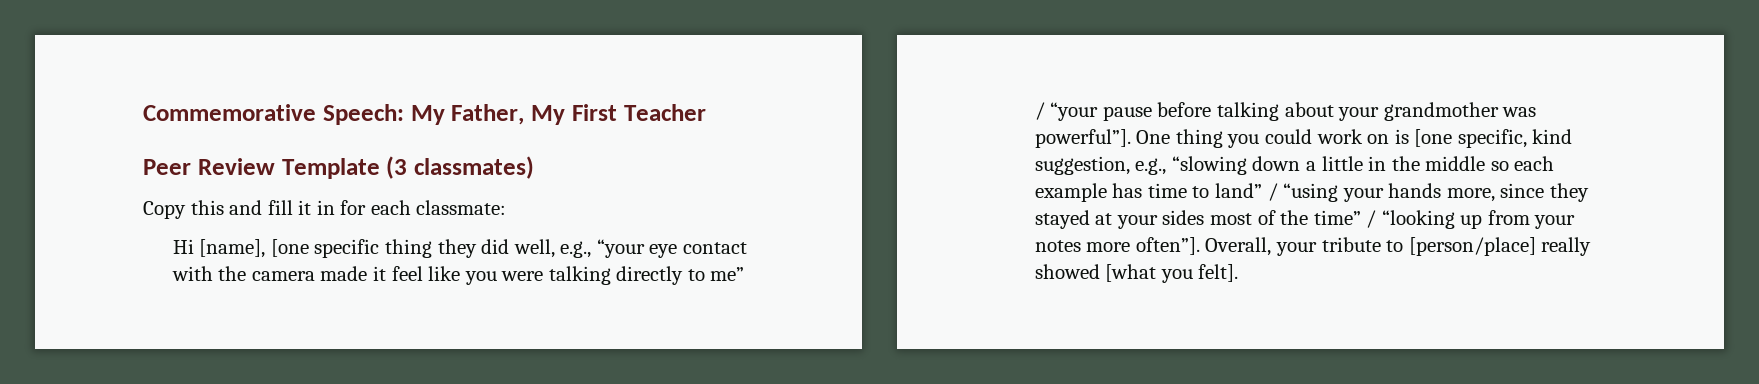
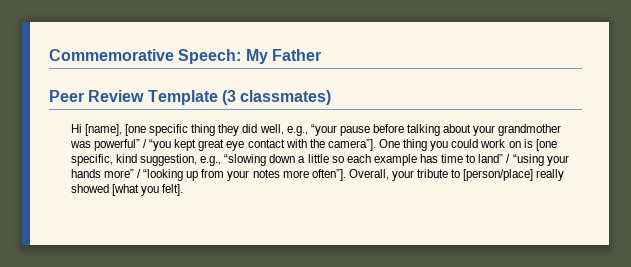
[451,104,706,125] Father, My First Teacher -> [271,49,321,61] Father
[143,200,507,219] // Copy this and fill it in for each classmate: -> (332, 97) none
[649,242,747,258] [171,266,745,285] [1034,102,1099,121] eye contact with the camera made it feel like you were talking directly to me” / “your -> (337, 130) none
[1034,129,1131,148] powerful”]. -> [93,139,376,151] powerful” / “you kept great eye contact with the camera”].
[1368,156,1486,171] in the middle -> (329, 158) none
[1446,183,1589,202] [1034,210,1361,229] more, since they stayed at your sides most of the time” -> [103,169,134,178] more”

